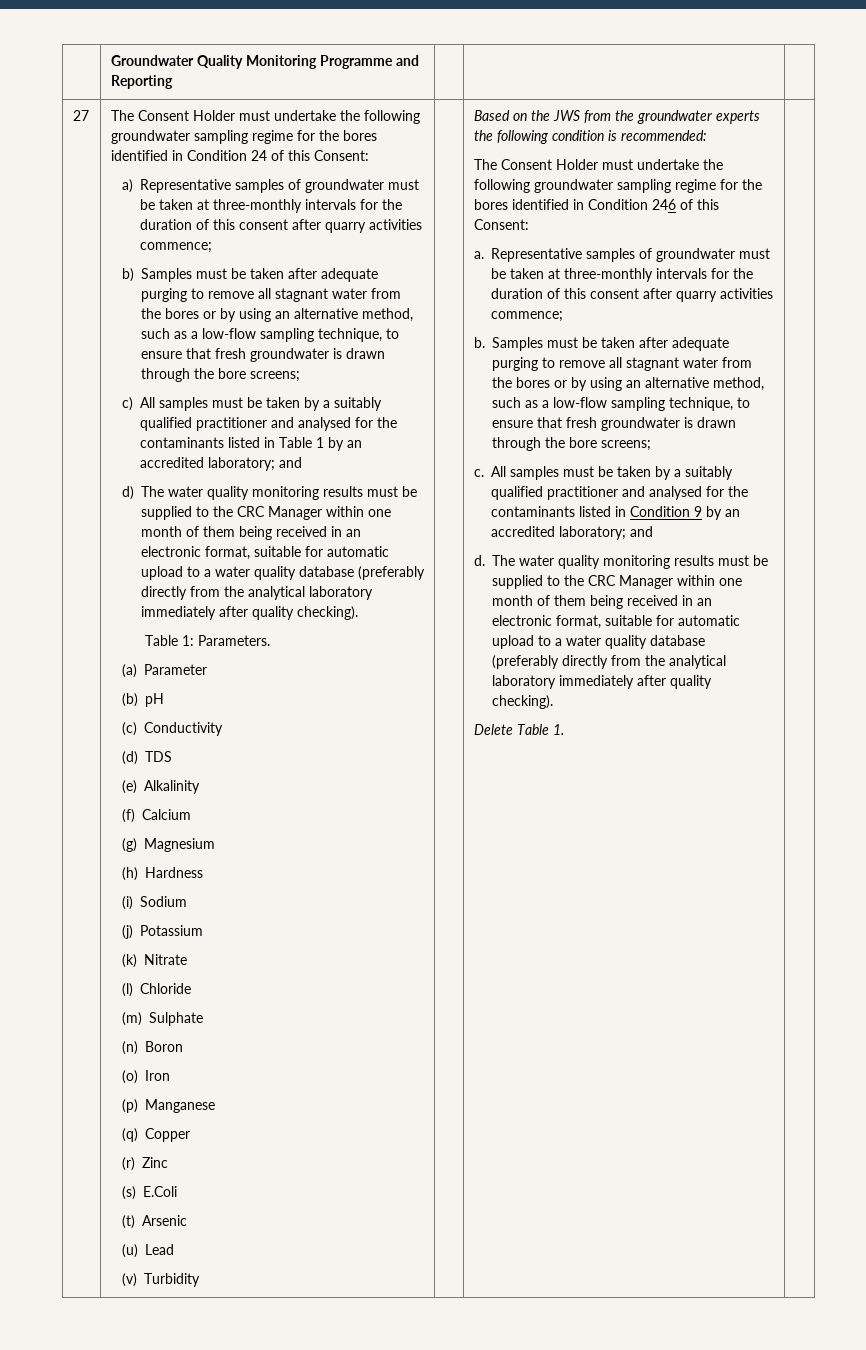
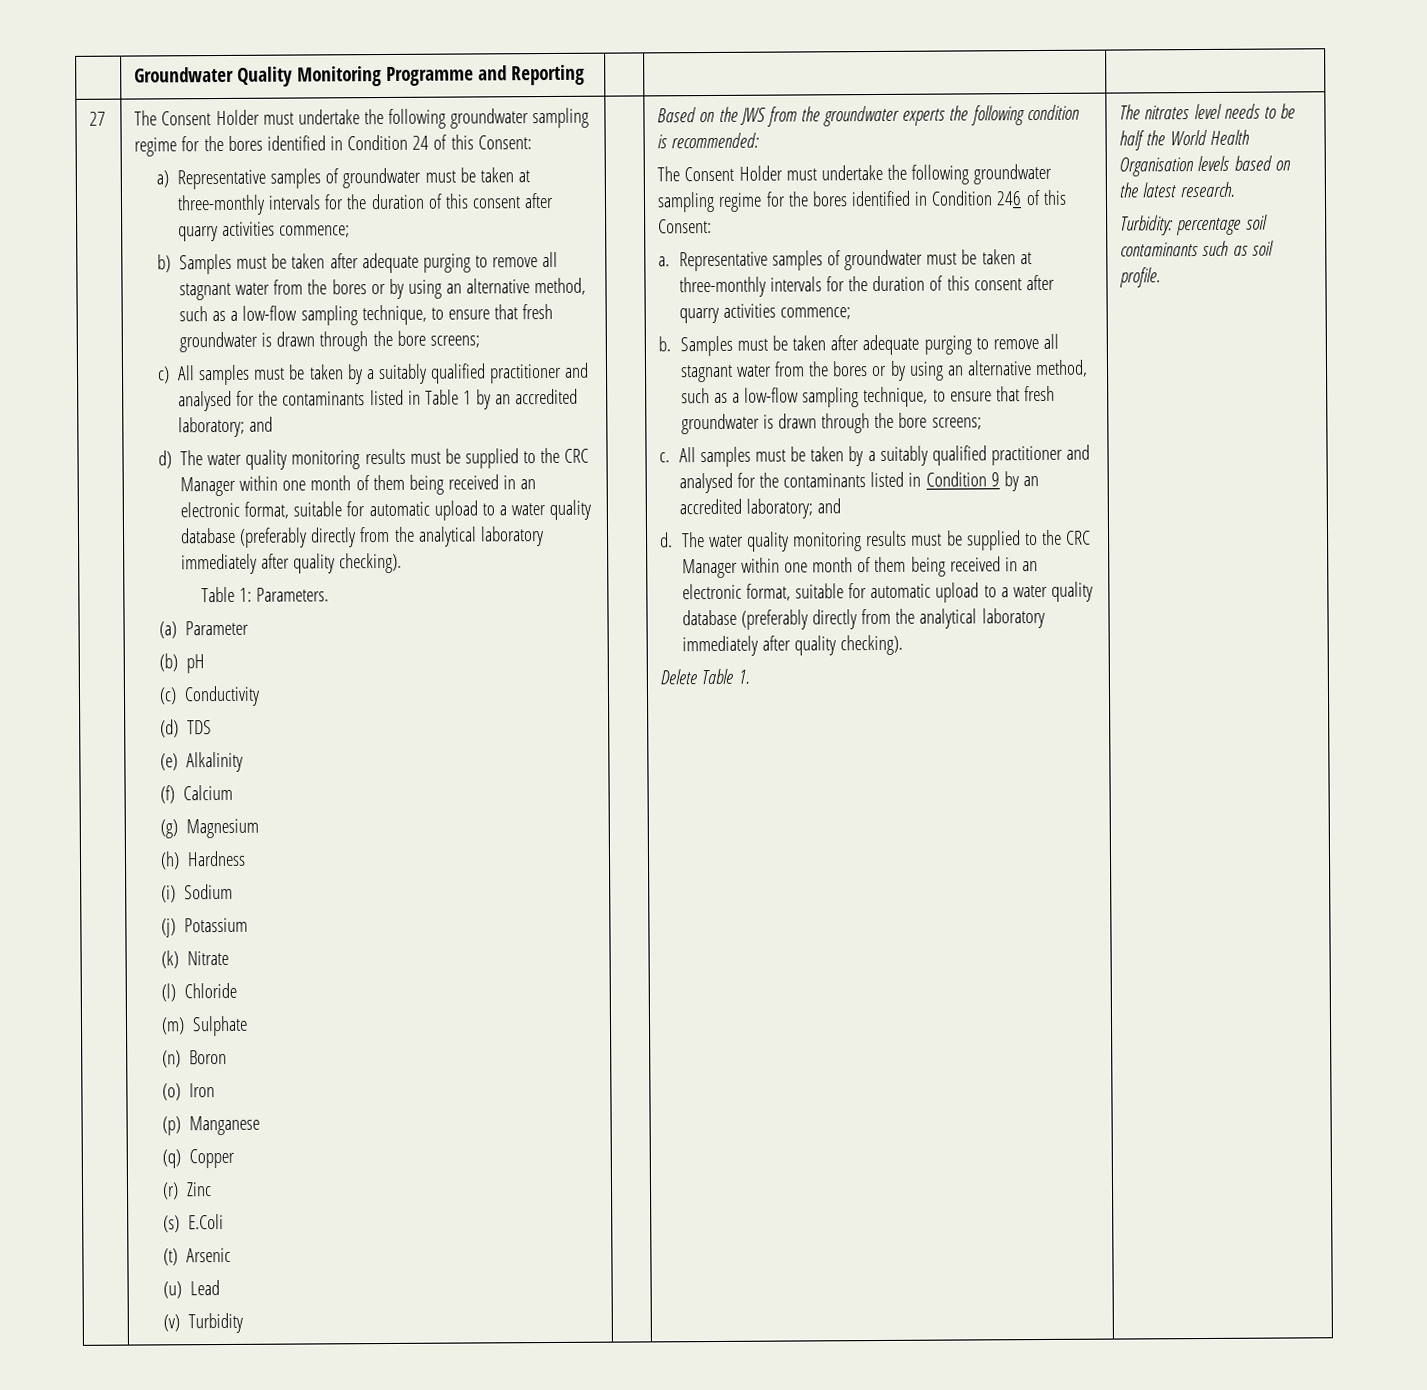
(564, 729) none -> [1119,103,1295,120] [1119,129,1250,151] [1119,155,1291,177] [1119,181,1235,198] [1120,214,1268,236] [1120,240,1274,257] [1119,267,1162,288] The nitrates level needs to be half the World Health Organisation levels based on the latest research. // Turbidity: percentage soil contaminants such as soil profile.

